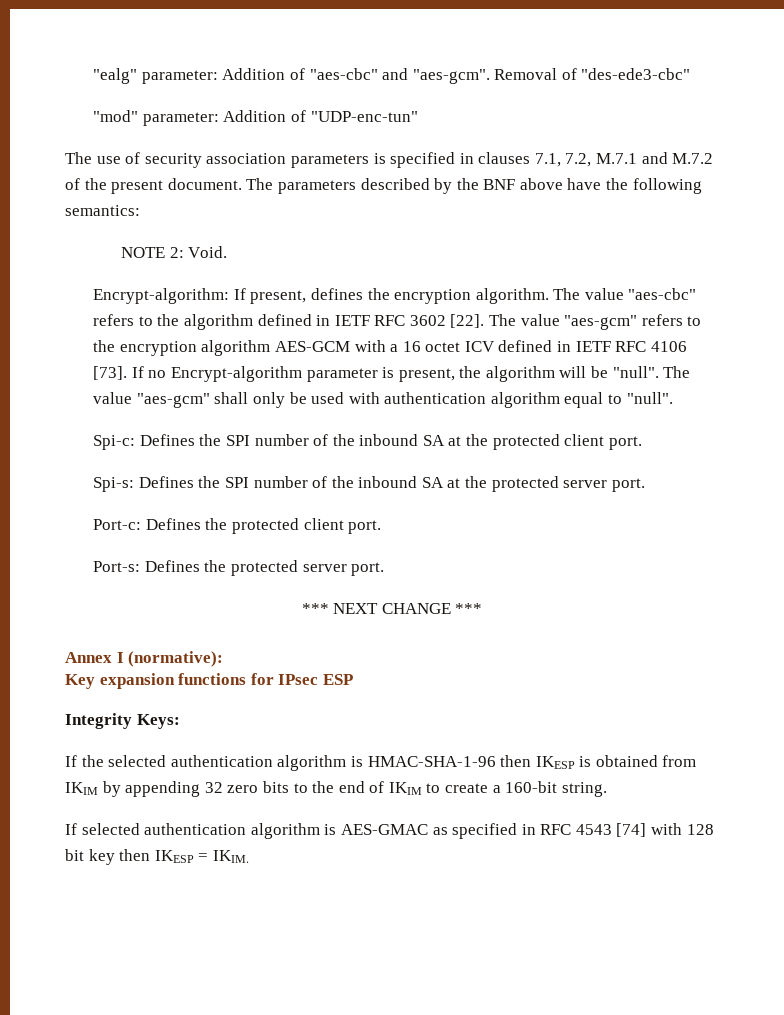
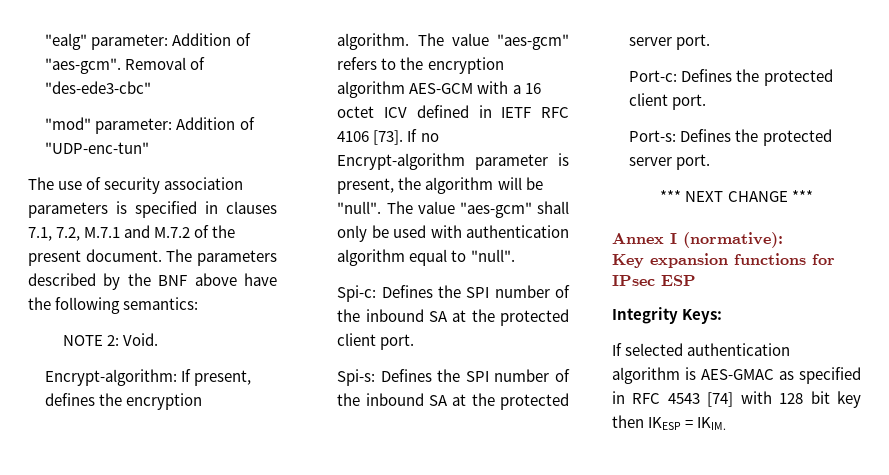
[309,68,409,80] "aes-cbc" and -> (251, 39) none
[628,288,697,300] [93,314,560,330] "aes-cbc" refers to the algorithm defined in IETF RFC 3602 [22]. The value -> (489, 39) none
[65,755,697,771] [65,781,607,797] // If the selected authentication algorithm is HMAC-SHA-1-96 then IKESP is obtained from IKIM by appending 32 zero bits to the end of IKIM to create a 160-bit string. -> (723, 316) none

